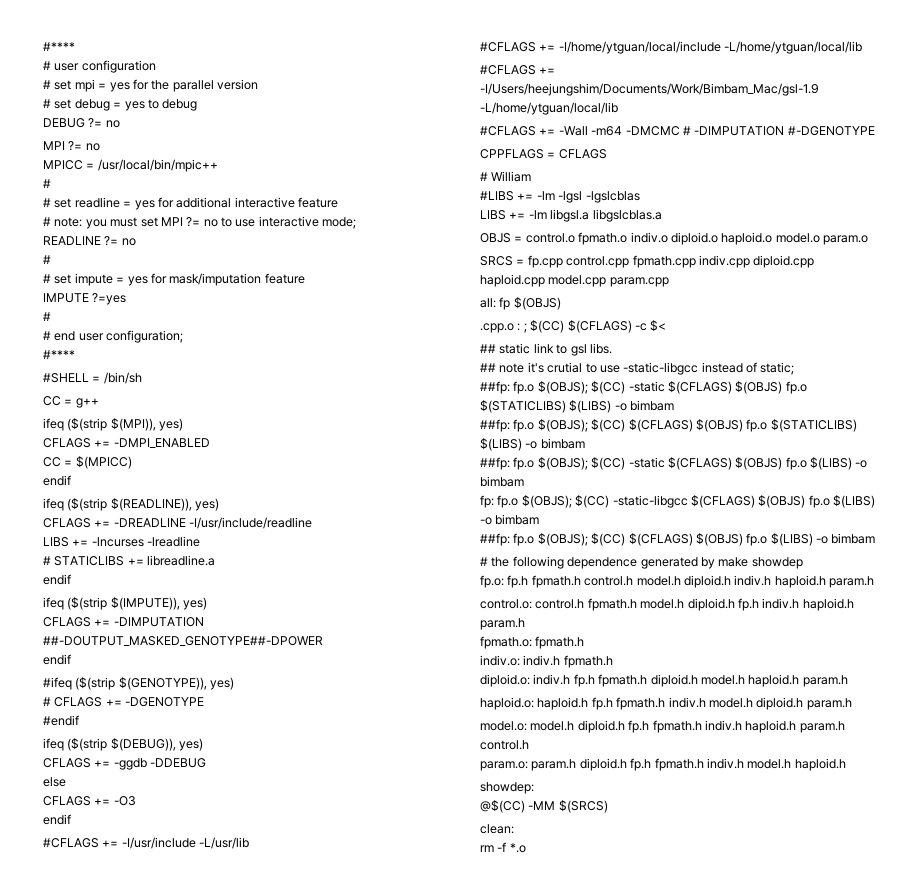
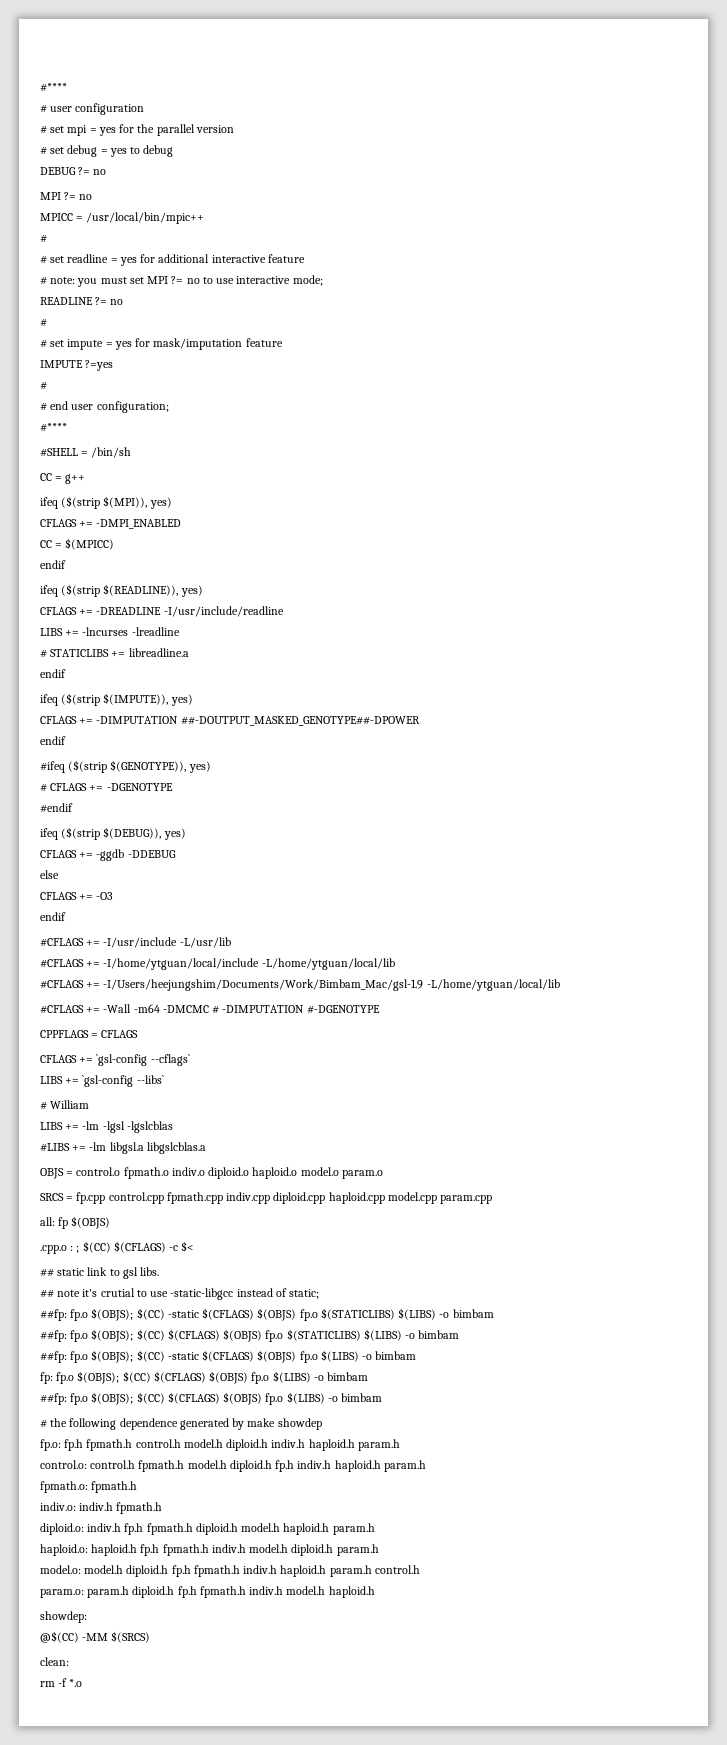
(607, 154) none -> [40,1054,190,1066] [40,1075,164,1087] // CFLAGS += `gsl-config --cflags` // LIBS += `gsl-config --libs`
[480,191,514,201] #LIBS -> [40,1122,63,1130] LIBS
[480,210,506,220] LIBS -> [40,1143,70,1152] #LIBS
[612,495,688,508] -static-libgcc -> (151, 1377) none

